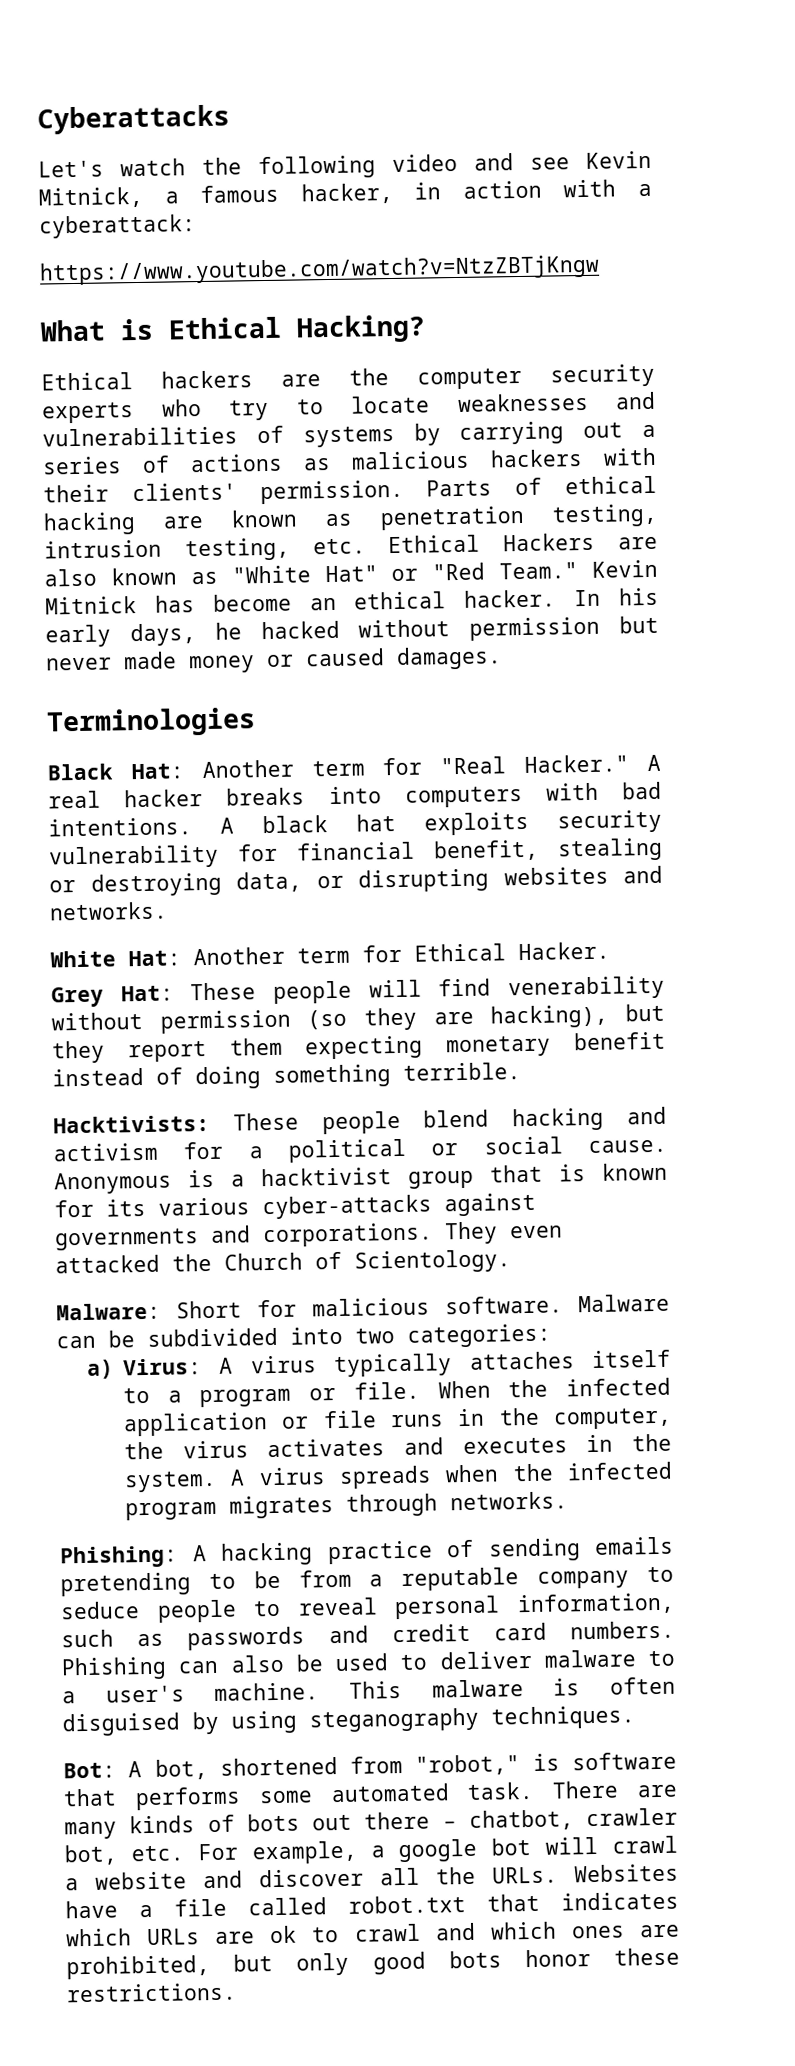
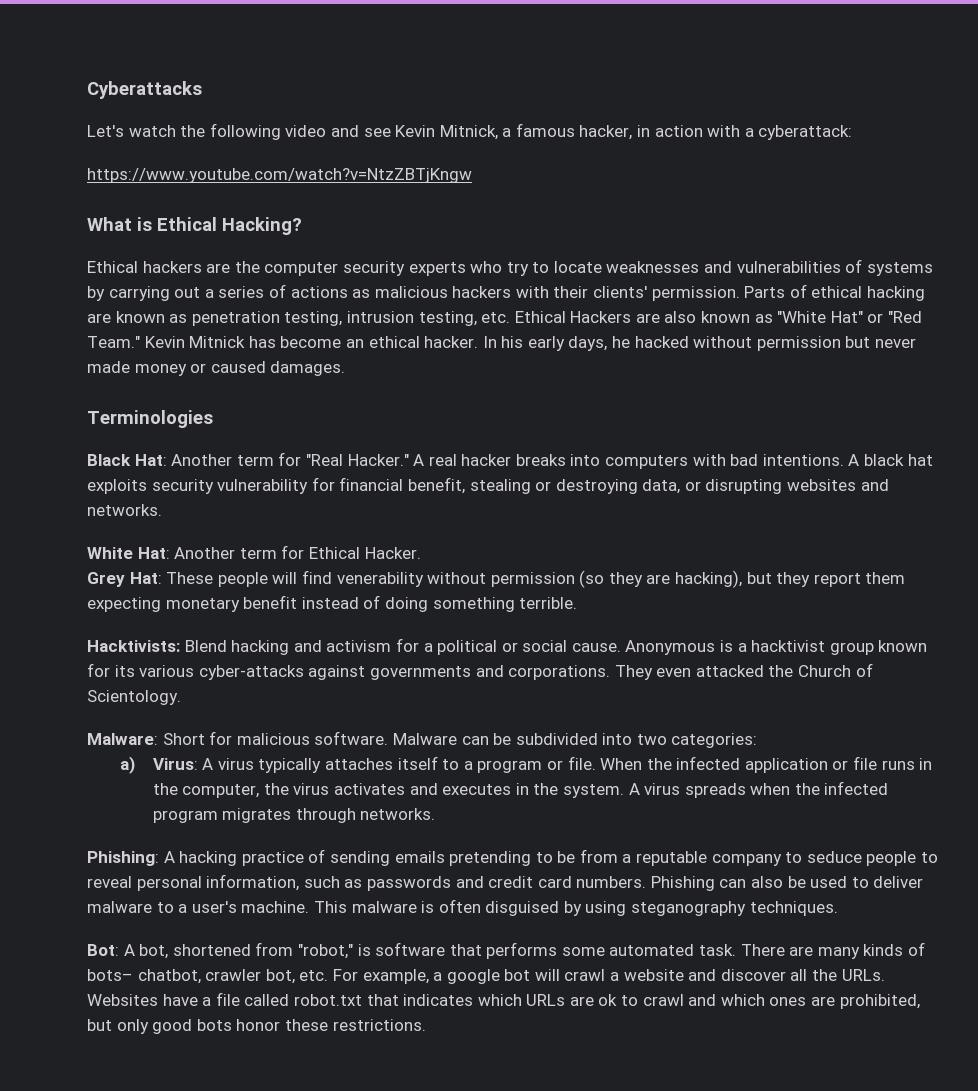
[232,1109,490,1135] These people blend -> [184,640,227,652] Blend
[490,1164,586,1183] that is -> (874, 648) none
[246,1811,457,1832] bots out there – -> [87,969,133,981] bots–

